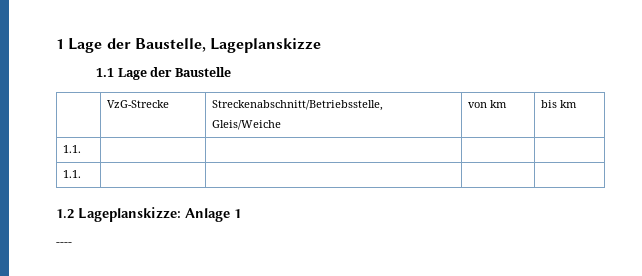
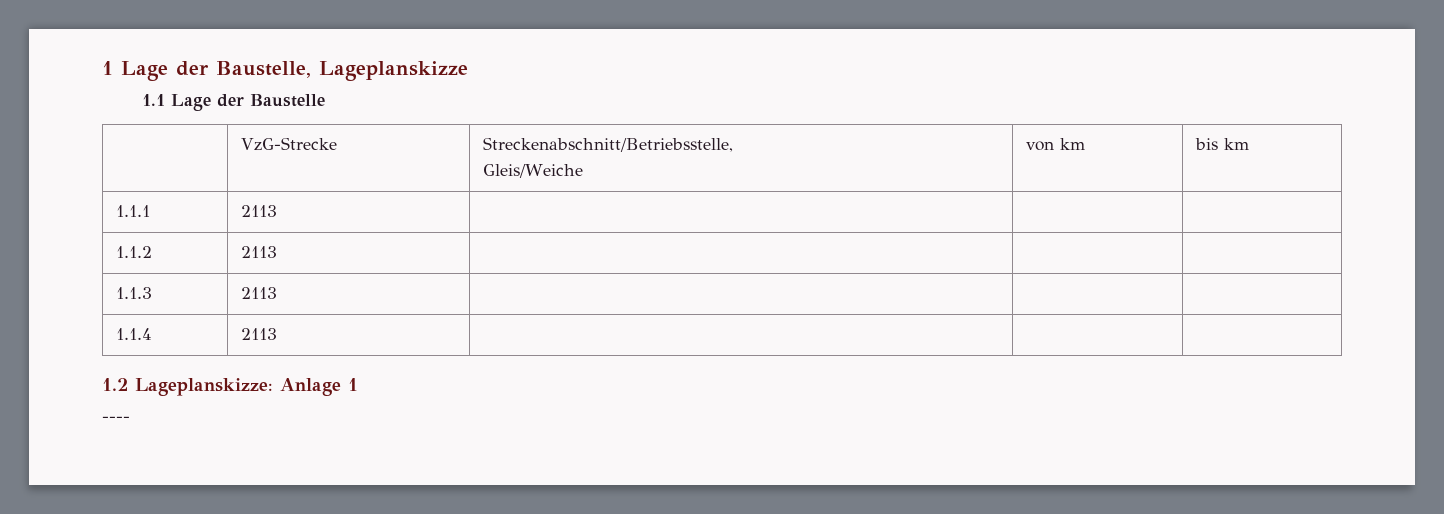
[62,145,81,153] [62,170,81,178] 1.1. | | | | // 1.1. | -> [115,205,150,217] [240,205,277,217] [115,246,152,258] [240,246,277,258] [115,287,152,299] [240,287,277,299] [115,328,152,340] [240,328,277,340] 1.1.1 | 2113 | | | // 1.1.2 | 2113 | | | // 1.1.3 | 2113 | | | // 1.1.4 | 2113

